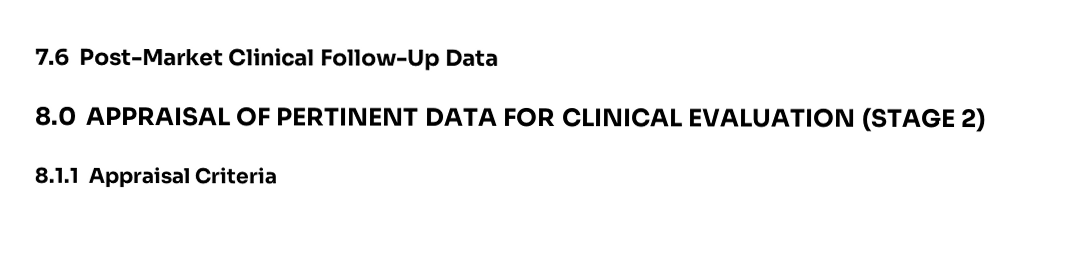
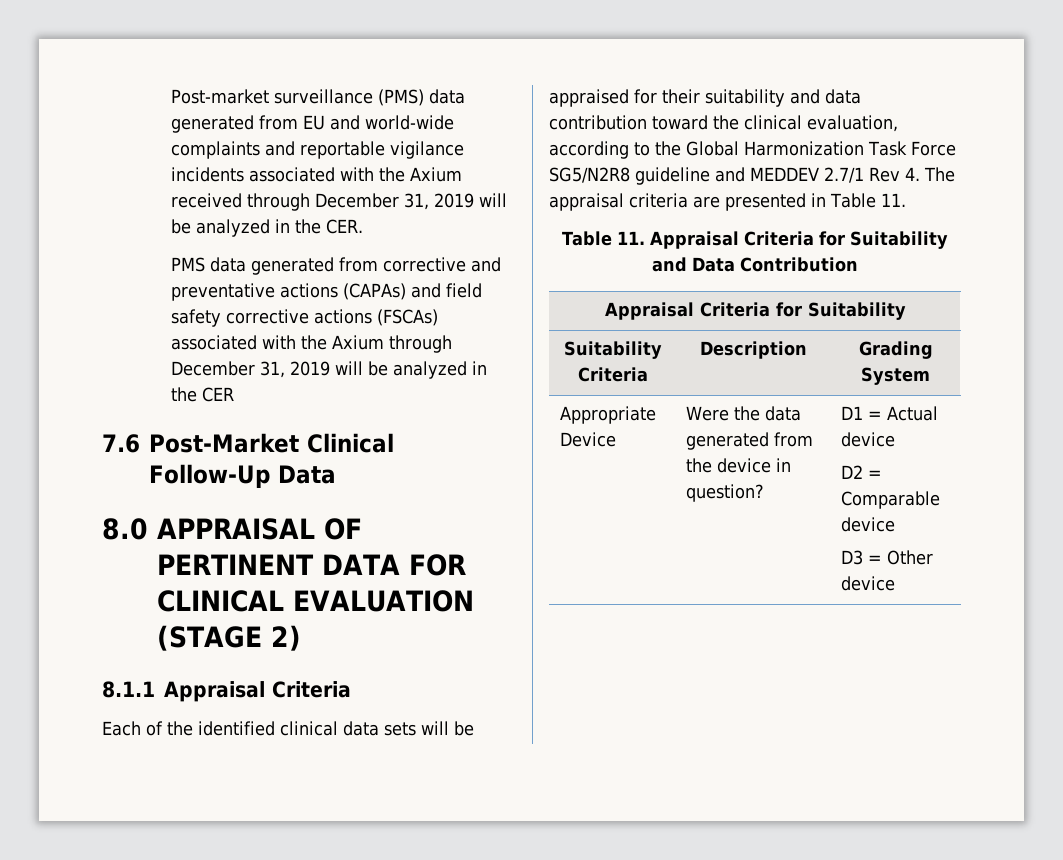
(35, 56) none -> [170,89,465,106] [170,115,454,133] [170,141,464,159] [170,167,462,182] [170,193,507,211] [170,219,363,237] [170,257,501,275] [170,283,482,301] [170,309,438,327] [170,335,452,353] [170,361,487,379] [170,387,234,402] Post-market surveillance (PMS) data generated from EU and world-wide complaints and reportable vigilance incidents associated with the Axium received through December 31, 2019 will be analyzed in the CER. // PMS data generated from corrective and preventative actions (CAPAs) and field safety corrective actions (FSCAs) associated with the Axium through December 31, 2019 will be analyzed in the CER //
(278, 176) none -> [102,721,474,736] [549,89,861,107] [549,115,898,132] [549,141,956,159] [549,167,955,185] [549,193,906,211] [561,231,949,249] [652,257,858,272] [604,302,906,320] [563,341,662,359] [577,367,648,382] [699,341,807,359] [858,341,933,359] [861,367,930,385] [560,406,657,424] [560,432,617,447] [686,406,802,421] [686,432,814,450] [686,458,792,473] [686,484,765,502] [841,406,939,421] [841,432,896,447] [841,465,883,479] [841,491,941,509] [841,517,896,532] [841,550,934,565] [841,576,896,591] // Each of the identified clinical data sets will be appraised for their suitability and data contribution toward the clinical evaluation, according to the Global Harmonization Task Force SG5/N2R8 guideline and MEDDEV 2.7/1 Rev 4. The appraisal criteria are presented in Table 11. // Table 11. Appraisal Criteria for Suitability and Data Contribution // Appraisal Criteria for Suitability // Suitability Criteria | Description | Grading System // Appropriate Device | Were the data generated from the device in question? | D1 = Actual device // D2 = Comparable device // D3 = Other device

